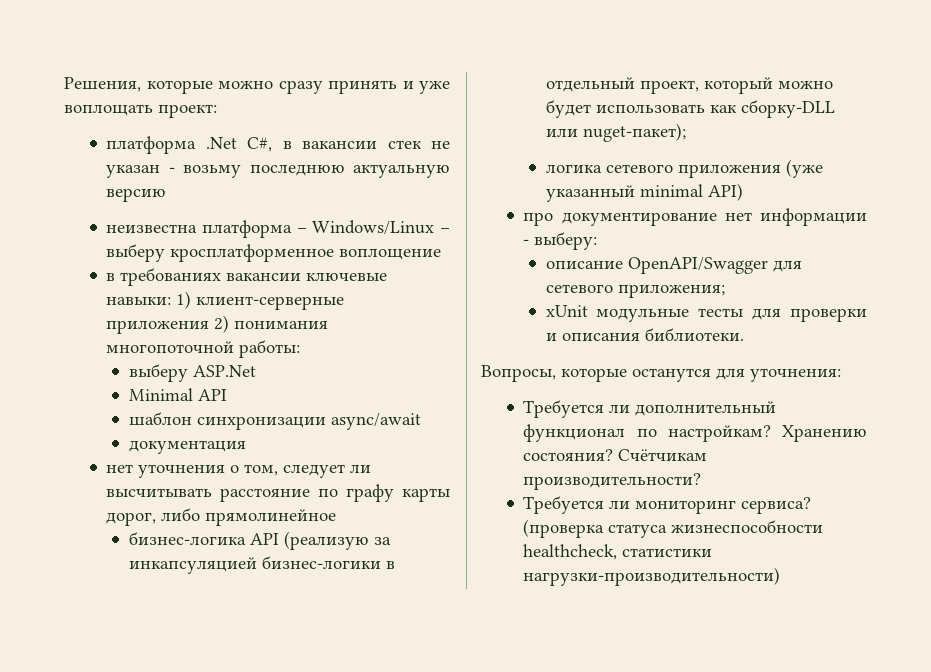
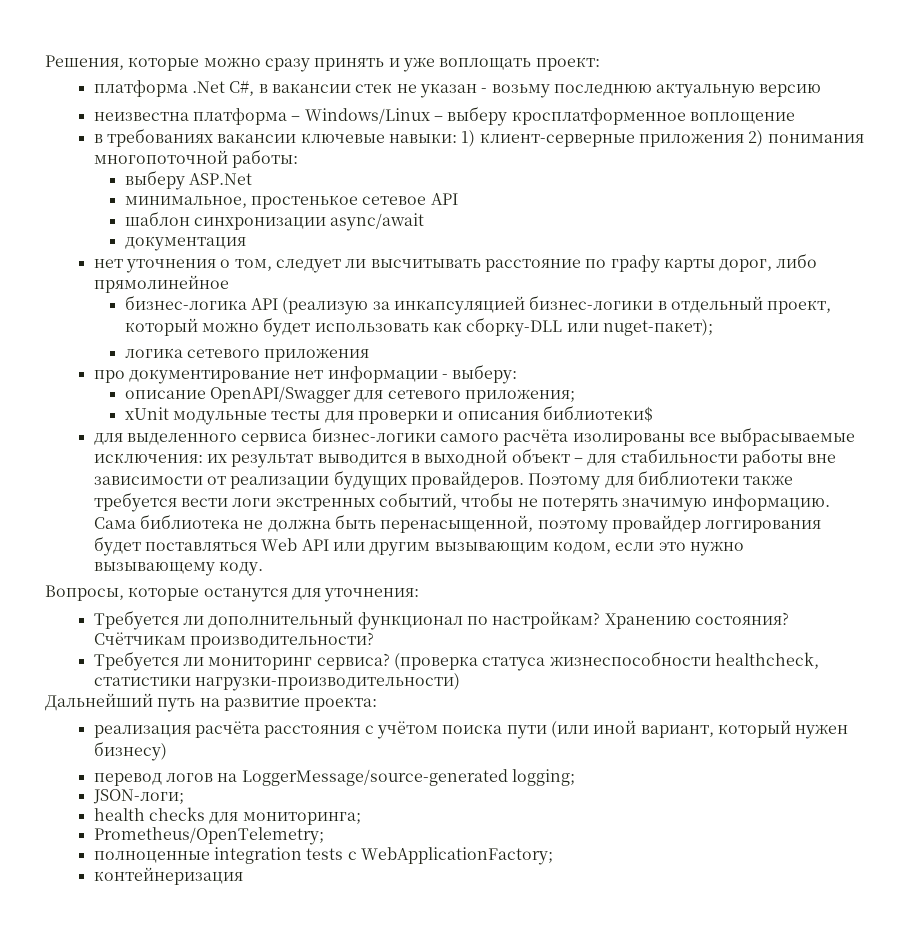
[128,388,193,401] Minimal -> [124,195,427,209] минимальное, простенькое сетевое
[785,159,823,178] [545,183,743,202] (уже указанный minimal API) -> (370, 355) none
[644,328,744,341] библиотеки. -> [542,405,653,422] [93,427,856,446] [93,448,837,468] [93,470,794,490] [93,492,830,512] [93,514,822,534] [93,536,744,556] [93,561,263,576] библиотеки$ // для выделенного сервиса бизнес-логики самого расчёта изолированы все выбрасываемые исключения: их результат выводится в выходной объект – для стабильности работы вне зависимости от реализации будущих провайдеров. Поэтому для библиотеки также требуется вести логи экстренных событий, чтобы не потерять значимую информацию. Сама библиотека не должна быть перенасыщенной, поэтому провайдер логгирования будет поставляться Web API или другим вызывающим кодом, если это нужно вызывающему коду.
(781, 576) none -> [45,693,378,712] [93,720,849,739] [93,741,167,761] [93,769,575,786] [92,789,184,804] [93,807,361,825] [93,827,324,845] [93,847,553,865] [93,867,243,885] // Дальнейший путь на развитие проекта: // реализация расчёта расстояния с учётом поиска пути (или иной вариант, который нужен бизнесу) // перевод логов на LoggerMessage/source-generated logging; // JSON-логи; // health checks для мониторинга; // Prometheus/OpenTelemetry; // полноценные integration tests с WebApplicationFactory; // контейнеризация

